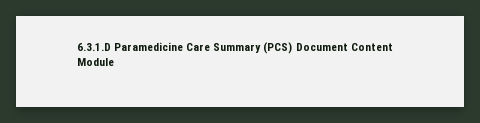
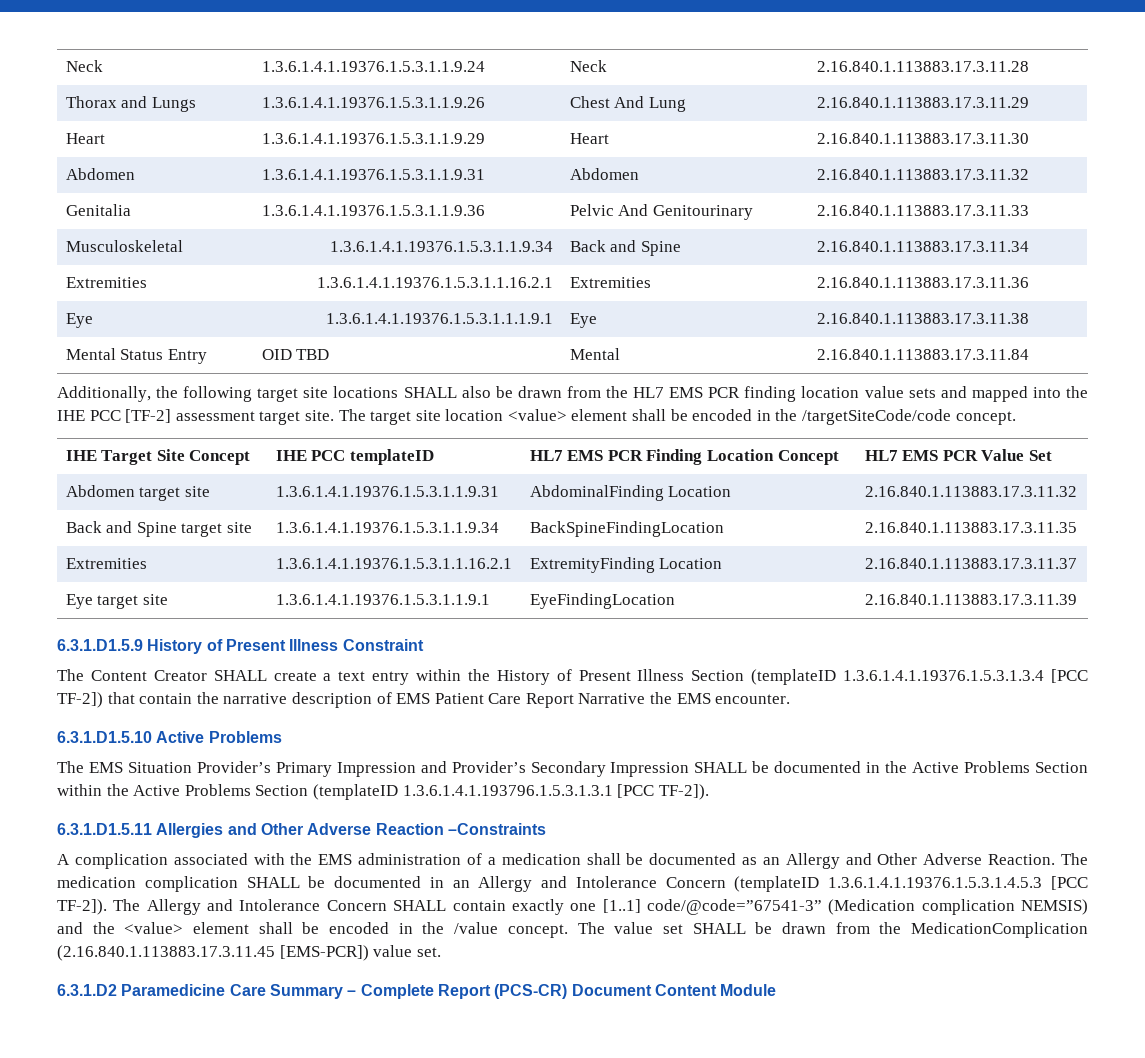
[77,42,293,54] 6.3.1.D Paramedicine Care Summary (PCS) -> [65,60,103,72] [261,61,485,72] [569,60,607,72] [816,61,1029,72] [65,96,196,112] [261,97,485,108] [569,96,686,112] [816,97,1029,108] [65,133,105,144] [261,133,485,144] [569,133,609,144] [816,133,1029,144] [65,168,135,180] [261,169,485,180] [569,168,639,180] [816,169,1029,180] [65,204,131,216] [261,205,485,216] [569,204,753,220] [816,205,1029,216] [65,240,183,252] [330,241,554,252] [569,240,681,256] [816,241,1029,252] [65,277,147,288] [317,277,554,288] [569,277,651,288] [816,277,1029,288] [65,313,93,328] [326,313,554,324] [569,313,597,328] [816,313,1029,324] [65,348,207,364] [261,349,330,360] [569,348,620,360] [816,349,1029,360] [57,386,1089,402] [57,409,1016,425] [65,449,251,465] [275,449,434,465] [529,449,839,465] [864,449,1053,461] [65,485,210,501] [275,486,499,497] [529,485,732,501] [864,486,1077,497] [65,521,253,537] [275,522,499,533] [529,521,724,537] [864,522,1077,533] [65,558,147,569] [275,558,512,569] [529,557,723,573] [864,558,1077,569] [65,594,168,609] [275,594,490,605] [529,593,675,609] [864,594,1077,605] [57,639,424,654] [57,669,1088,685] [57,692,791,708] [57,731,282,743] [57,761,1089,777] [57,784,709,800] [57,823,546,838] [57,853,1089,869] [57,876,1088,892] [57,899,1088,915] [57,922,1089,938] [57,945,441,961] [57,984,568,999] Neck | 1.3.6.1.4.1.19376.1.5.3.1.1.9.24 | Neck | 2.16.840.1.113883.17.3.11.28 // Thorax and Lungs | 1.3.6.1.4.1.19376.1.5.3.1.1.9.26 | Chest And Lung | 2.16.840.1.113883.17.3.11.29 // Heart | 1.3.6.1.4.1.19376.1.5.3.1.1.9.29 | Heart | 2.16.840.1.113883.17.3.11.30 // Abdomen | 1.3.6.1.4.1.19376.1.5.3.1.1.9.31 | Abdomen | 2.16.840.1.113883.17.3.11.32 // Genitalia | 1.3.6.1.4.1.19376.1.5.3.1.1.9.36 | Pelvic And Genitourinary | 2.16.840.1.113883.17.3.11.33 // Musculoskeletal | 1.3.6.1.4.1.19376.1.5.3.1.1.9.34 | Back and Spine | 2.16.840.1.113883.17.3.11.34 // Extremities | 1.3.6.1.4.1.19376.1.5.3.1.1.16.2.1 | Extremities | 2.16.840.1.113883.17.3.11.36 // Eye | 1.3.6.1.4.1.19376.1.5.3.1.1.1.9.1 | Eye | 2.16.840.1.113883.17.3.11.38 // Mental Status Entry | OID TBD | Mental | 2.16.840.1.113883.17.3.11.84 // Additionally, the following target site locations SHALL also be drawn from the HL7 EMS PCR finding location value sets and mapped into the IHE PCC [TF-2] assessment target site. The target site location <value> element shall be encoded in the /targetSiteCode/code concept. // IHE Target Site Concept | IHE PCC templateID | HL7 EMS PCR Finding Location Concept | HL7 EMS PCR Value Set // Abdomen target site | 1.3.6.1.4.1.19376.1.5.3.1.1.9.31 | AbdominalFinding Location | 2.16.840.1.113883.17.3.11.32 // Back and Spine target site | 1.3.6.1.4.1.19376.1.5.3.1.1.9.34 | BackSpineFindingLocation | 2.16.840.1.113883.17.3.11.35 // Extremities | 1.3.6.1.4.1.19376.1.5.3.1.1.16.2.1 | ExtremityFinding Location | 2.16.840.1.113883.17.3.11.37 // Eye target site | 1.3.6.1.4.1.19376.1.5.3.1.1.9.1 | EyeFindingLocation | 2.16.840.1.113883.17.3.11.39 // 6.3.1.D1.5.9 History of Present Illness Constraint // The Content Creator SHALL create a text entry within the History of Present Illness Section (templateID 1.3.6.1.4.1.19376.1.5.3.1.3.4 [PCC TF-2]) that contain the narrative description of EMS Patient Care Report Narrative the EMS encounter. // 6.3.1.D1.5.10 Active Problems // The EMS Situation Provider’s Primary Impression and Provider’s Secondary Impression SHALL be documented in the Active Problems Section within the Active Problems Section (templateID 1.3.6.1.4.1.193796.1.5.3.1.3.1 [PCC TF-2]). // 6.3.1.D1.5.11 Allergies and Other Adverse Reaction –Constraints // A complication associated with the EMS administration of a medication shall be documented as an Allergy and Other Adverse Reaction. The medication complication SHALL be documented in an Allergy and Intolerance Concern (templateID 1.3.6.1.4.1.19376.1.5.3.1.4.5.3 [PCC TF-2]). The Allergy and Intolerance Concern SHALL contain exactly one [1..1] code/@code=”67541-3” (Medication complication NEMSIS) and the <value> element shall be encoded in the /value concept. The value set SHALL be drawn from the MedicationComplication (2.16.840.1.113883.17.3.11.45 [EMS-PCR]) value set. // 6.3.1.D2 Paramedicine Care Summary – Complete Report (PCS-CR)

